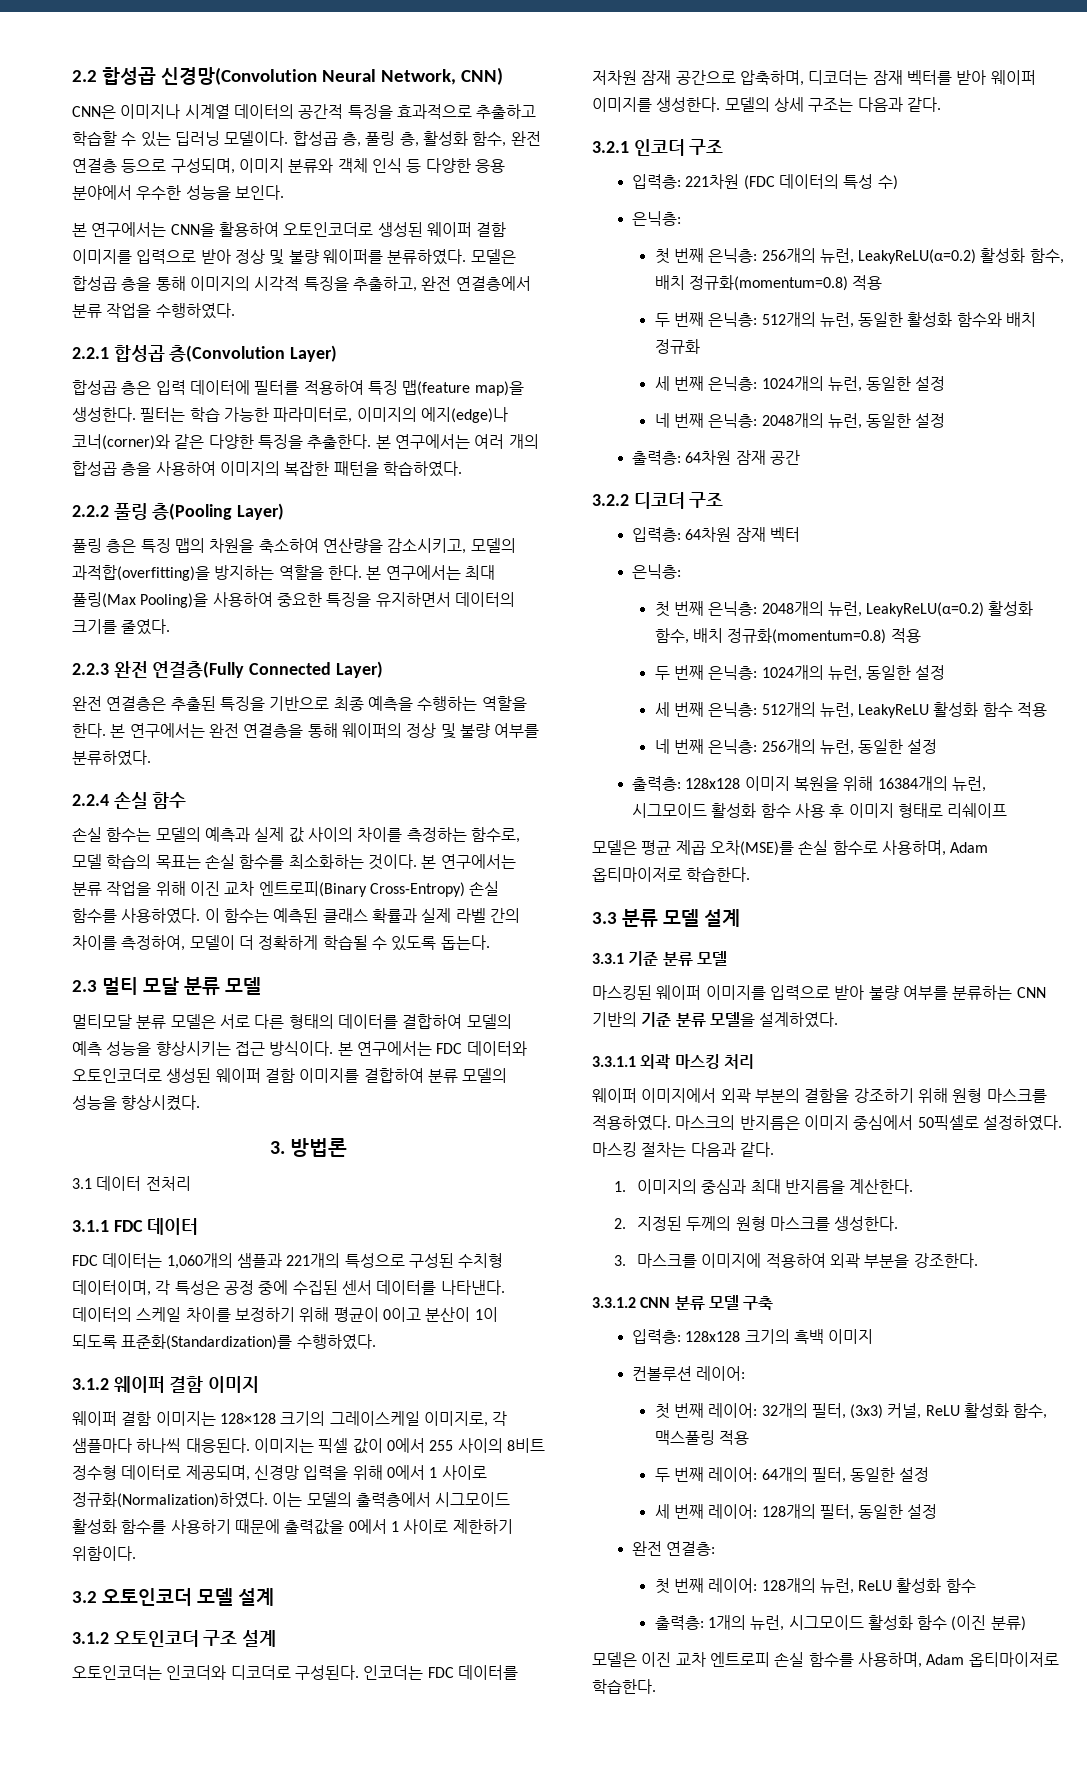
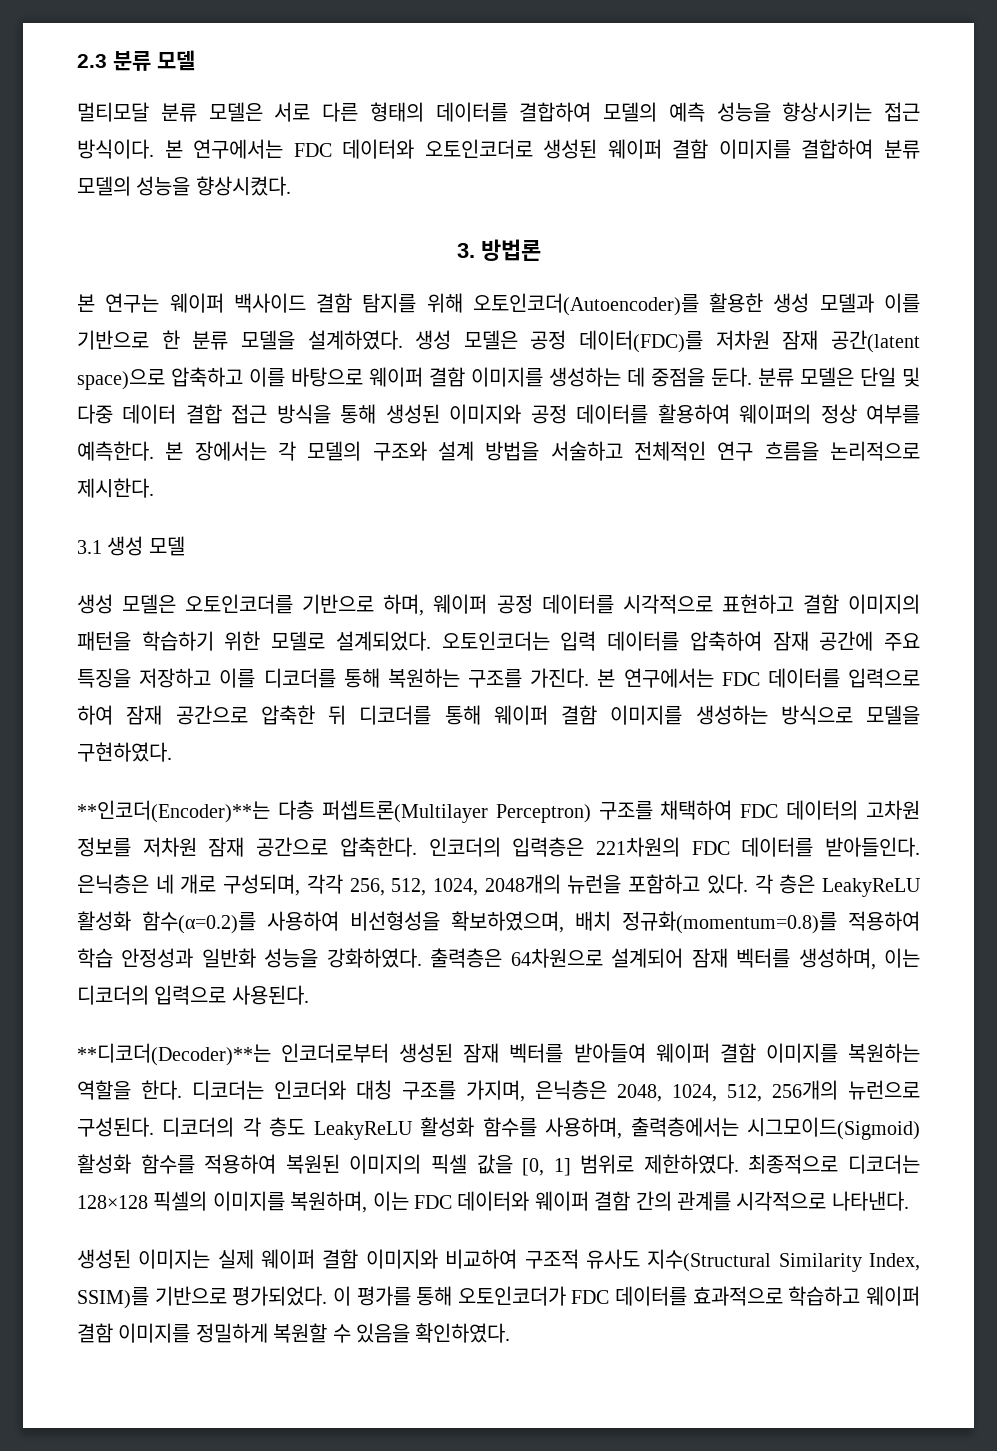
[72,67,503,85] [72,104,537,119] [72,131,541,147] [72,158,505,174] [72,185,284,200] [72,222,507,237] [72,249,516,265] [72,276,531,292] [72,303,235,319] [72,345,338,362] [72,380,524,396] [72,407,508,423] [72,434,539,450] [72,461,462,477] [72,503,285,520] [72,538,516,554] [72,565,495,581] [72,592,515,608] [72,619,171,635] [72,661,383,678] [72,696,527,711] [72,723,540,739] [72,750,151,766] [72,792,187,809] [72,827,520,843] [72,854,516,870] [72,881,500,897] [72,908,520,924] [72,935,490,951] [72,977,179,995] 2.2 합성곱 신경망(Convolution Neural Network, CNN) // CNN은 이미지나 시계열 데이터의 공간적 특징을 효과적으로 추출하고 학습할 수 있는 딥러닝 모델이다. 합성곱 층, 풀링 층, 활성화 함수, 완전 연결층 등으로 구성되며, 이미지 분류와 객체 인식 등 다양한 응용 분야에서 우수한 성능을 보인다. // 본 연구에서는 CNN을 활용하여 오토인코더로 생성된 웨이퍼 결함 이미지를 입력으로 받아 정상 및 불량 웨이퍼를 분류하였다. 모델은 합성곱 층을 통해 이미지의 시각적 특징을 추출하고, 완전 연결층에서 분류 작업을 수행하였다. // 2.2.1 합성곱 층(Convolution Layer) // 합성곱 층은 입력 데이터에 필터를 적용하여 특징 맵(feature map)을 생성한다. 필터는 학습 가능한 파라미터로, 이미지의 에지(edge)나 코너(corner)와 같은 다양한 특징을 추출한다. 본 연구에서는 여러 개의 합성곱 층을 사용하여 이미지의 복잡한 패턴을 학습하였다. // 2.2.2 풀링 층(Pooling Layer) // 풀링 층은 특징 맵의 차원을 축소하여 연산량을 감소시키고, 모델의 과적합(overfitting)을 방지하는 역할을 한다. 본 연구에서는 최대 풀링(Max Pooling)을 사용하여 중요한 특징을 유지하면서 데이터의 크기를 줄였다. // 2.2.3 완전 연결층(Fully Connected Layer) // 완전 연결층은 추출된 특징을 기반으로 최종 예측을 수행하는 역할을 한다. 본 연구에서는 완전 연결층을 통해 웨이퍼의 정상 및 불량 여부를 분류하였다. // 2.2.4 손실 함수 // 손실 함수는 모델의 예측과 실제 값 사이의 차이를 측정하는 함수로, 모델 학습의 목표는 손실 함수를 최소화하는 것이다. 본 연구에서는 분류 작업을 위해 이진 교차 엔트로피(Binary Cross-Entropy) 손실 함수를 사용하였다. 이 함수는 예측된 클래스 확률과 실제 라벨 간의 차이를 측정하여, 모델이 더 정확하게 학습될 수 있도록 돕는다. // 2.3 멀티 모달 -> [77,54,107,68] 2.3
[72,1176,191,1191] [72,1218,199,1235] [72,1253,504,1269] [72,1280,505,1296] [72,1307,498,1322] [72,1334,376,1350] [72,1376,260,1393] [72,1411,508,1427] [72,1438,545,1454] [72,1465,487,1481] [72,1492,511,1508] [72,1519,513,1535] [72,1546,136,1561] [72,1588,274,1606] [72,1630,277,1647] [72,1665,518,1680] [592,70,1036,86] [592,97,941,112] [592,139,724,156] [632,174,898,190] [632,211,682,226] [654,248,1064,264] [654,275,883,291] [654,312,1037,328] [654,339,700,354] [654,376,946,392] [654,413,946,429] [632,450,801,465] [592,492,724,509] [632,527,801,542] [632,564,682,579] [654,601,1034,617] [654,628,921,644] [654,665,946,681] [654,702,1048,718] [654,739,938,755] [632,776,986,792] [632,803,1008,818] [592,840,989,856] [592,867,751,882] [592,909,740,927] [592,951,727,966] [592,985,1046,1000] [592,1012,839,1028] [592,1054,754,1069] [592,1088,1047,1103] [592,1115,1062,1131] [592,1142,774,1157] [614,1179,914,1194] [614,1216,899,1231] [614,1253,978,1268] [592,1295,774,1310] [632,1329,874,1344] [632,1366,746,1381] [654,1403,1048,1419] [654,1430,749,1445] [654,1467,930,1483] [654,1504,938,1520] [632,1541,716,1556] [654,1578,976,1594] [654,1615,1026,1631] [592,1652,1059,1668] [592,1679,656,1694] 3.1 데이터 전처리 // 3.1.1 FDC 데이터 // FDC 데이터는 1,060개의 샘플과 221개의 특성으로 구성된 수치형 데이터이며, 각 특성은 공정 중에 수집된 센서 데이터를 나타낸다. 데이터의 스케일 차이를 보정하기 위해 평균이 0이고 분산이 1이 되도록 표준화(Standardization)를 수행하였다. // 3.1.2 웨이퍼 결함 이미지 // 웨이퍼 결함 이미지는 128×128 크기의 그레이스케일 이미지로, 각 샘플마다 하나씩 대응된다. 이미지는 픽셀 값이 0에서 255 사이의 8비트 정수형 데이터로 제공되며, 신경망 입력을 위해 0에서 1 사이로 정규화(Normalization)하였다. 이는 모델의 출력층에서 시그모이드 활성화 함수를 사용하기 때문에 출력값을 0에서 1 사이로 제한하기 위함이다. // 3.2 오토인코더 모델 설계 // 3.1.2 오토인코더 구조 설계 // 오토인코더는 인코더와 디코더로 구성된다. 인코더는 FDC 데이터를 저차원 잠재 공간으로 압축하며, 디코더는 잠재 벡터를 받아 웨이퍼 이미지를 생성한다. 모델의 상세 구조는 다음과 같다. // 3.2.1 인코더 구조 // 입력층: 221차원 (FDC 데이터의 특성 수) // 은닉층: // 첫 번째 은닉층: 256개의 뉴런, LeakyReLU(α=0.2) 활성화 함수, 배치 정규화(momentum=0.8) 적용 // 두 번째 은닉층: 512개의 뉴런, 동일한 활성화 함수와 배치 정규화 // 세 번째 은닉층: 1024개의 뉴런, 동일한 설정 // 네 번째 은닉층: 2048개의 뉴런, 동일한 설정 // 출력층: 64차원 잠재 공간 // 3.2.2 디코더 구조 // 입력층: 64차원 잠재 벡터 // 은닉층: // 첫 번째 은닉층: 2048개의 뉴런, LeakyReLU(α=0.2) 활성화 함수, 배치 정규화(momentum=0.8) 적용 // 두 번째 은닉층: 1024개의 뉴런, 동일한 설정 // 세 번째 은닉층: 512개의 뉴런, LeakyReLU 활성화 함수 적용 // 네 번째 은닉층: 256개의 뉴런, 동일한 설정 // 출력층: 128x128 이미지 복원을 위해 16384개의 뉴런, 시그모이드 활성화 함수 사용 후 이미지 형태로 리쉐이프 // 모델은 평균 제곱 오차(MSE)를 손실 함수로 사용하며, Adam 옵티마이저로 학습한다. // 3.3 분류 모델 설계 // 3.3.1 기준 분류 모델 // 마스킹된 웨이퍼 이미지를 입력으로 받아 불량 여부를 분류하는 CNN 기반의 기준 분류 모델을 설계하였다. // 3.3.1.1 외곽 마스킹 처리 // 웨이퍼 이미지에서 외곽 부분의 결함을 강조하기 위해 원형 마스크를 적용하였다. 마스크의 반지름은 이미지 중심에서 50픽셀로 설정하였다. 마스킹 절차는 다음과 같다. // 1. 이미지의 중심과 최대 반지름을 계산한다. // 2. 지정된 두께의 원형 마스크를 생성한다. // 3. 마스크를 이미지에 적용하여 외곽 부분을 강조한다. // 3.3.1.2 CNN 분류 모델 구축 // 입력층: 128x128 크기의 흑백 이미지 // 컨볼루션 레이어: // 첫 번째 레이어: 32개의 필터, (3x3) 커널, ReLU 활성화 함수, 맥스풀링 적용 // 두 번째 레이어: 64개의 필터, 동일한 설정 // 세 번째 레이어: 128개의 필터, 동일한 설정 // 완전 연결층: // 첫 번째 레이어: 128개의 뉴런, ReLU 활성화 함수 // 출력층: 1개의 뉴런, 시그모이드 활성화 함수 (이진 분류) // 모델은 이진 교차 엔트로피 손실 함수를 사용하며, Adam 옵티마이저로 학습한다. -> [77,293,920,316] [77,330,920,353] [77,367,920,390] [77,404,920,424] [77,441,921,461] [77,478,154,498] [77,536,185,556] [77,594,921,616] [77,631,921,651] [77,668,920,688] [77,705,920,725] [77,742,172,762] [77,800,920,823] [77,837,921,857] [77,874,921,897] [77,911,920,934] [77,948,921,970] [77,985,309,1005] [77,1043,920,1066] [77,1080,920,1102] [77,1117,921,1140] [77,1154,920,1176] [77,1191,909,1213] [77,1249,921,1272] [77,1286,920,1309] [77,1323,511,1343] 본 연구는 웨이퍼 백사이드 결함 탐지를 위해 오토인코더(Autoencoder)를 활용한 생성 모델과 이를 기반으로 한 분류 모델을 설계하였다. 생성 모델은 공정 데이터(FDC)를 저차원 잠재 공간(latent space)으로 압축하고 이를 바탕으로 웨이퍼 결함 이미지를 생성하는 데 중점을 둔다. 분류 모델은 단일 및 다중 데이터 결합 접근 방식을 통해 생성된 이미지와 공정 데이터를 활용하여 웨이퍼의 정상 여부를 예측한다. 본 장에서는 각 모델의 구조와 설계 방법을 서술하고 전체적인 연구 흐름을 논리적으로 제시한다. // 3.1 생성 모델 // 생성 모델은 오토인코더를 기반으로 하며, 웨이퍼 공정 데이터를 시각적으로 표현하고 결함 이미지의 패턴을 학습하기 위한 모델로 설계되었다. 오토인코더는 입력 데이터를 압축하여 잠재 공간에 주요 특징을 저장하고 이를 디코더를 통해 복원하는 구조를 가진다. 본 연구에서는 FDC 데이터를 입력으로 하여 잠재 공간으로 압축한 뒤 디코더를 통해 웨이퍼 결함 이미지를 생성하는 방식으로 모델을 구현하였다. // **인코더(Encoder)**는 다층 퍼셉트론(Multilayer Perceptron) 구조를 채택하여 FDC 데이터의 고차원 정보를 저차원 잠재 공간으로 압축한다. 인코더의 입력층은 221차원의 FDC 데이터를 받아들인다. 은닉층은 네 개로 구성되며, 각각 256, 512, 1024, 2048개의 뉴런을 포함하고 있다. 각 층은 LeakyReLU 활성화 함수(α=0.2)를 사용하여 비선형성을 확보하였으며, 배치 정규화(momentum=0.8)를 적용하여 학습 안정성과 일반화 성능을 강화하였다. 출력층은 64차원으로 설계되어 잠재 벡터를 생성하며, 이는 디코더의 입력으로 사용된다. // **디코더(Decoder)**는 인코더로부터 생성된 잠재 벡터를 받아들여 웨이퍼 결함 이미지를 복원하는 역할을 한다. 디코더는 인코더와 대칭 구조를 가지며, 은닉층은 2048, 1024, 512, 256개의 뉴런으로 구성된다. 디코더의 각 층도 LeakyReLU 활성화 함수를 사용하며, 출력층에서는 시그모이드(Sigmoid) 활성화 함수를 적용하여 복원된 이미지의 픽셀 값을 [0, 1] 범위로 제한하였다. 최종적으로 디코더는 128×128 픽셀의 이미지를 복원하며, 이는 FDC 데이터와 웨이퍼 결함 간의 관계를 시각적으로 나타낸다. // 생성된 이미지는 실제 웨이퍼 결함 이미지와 비교하여 구조적 유사도 지수(Structural Similarity Index, SSIM)를 기반으로 평가되었다. 이 평가를 통해 오토인코더가 FDC 데이터를 효과적으로 학습하고 웨이퍼 결함 이미지를 정밀하게 복원할 수 있음을 확인하였다.

